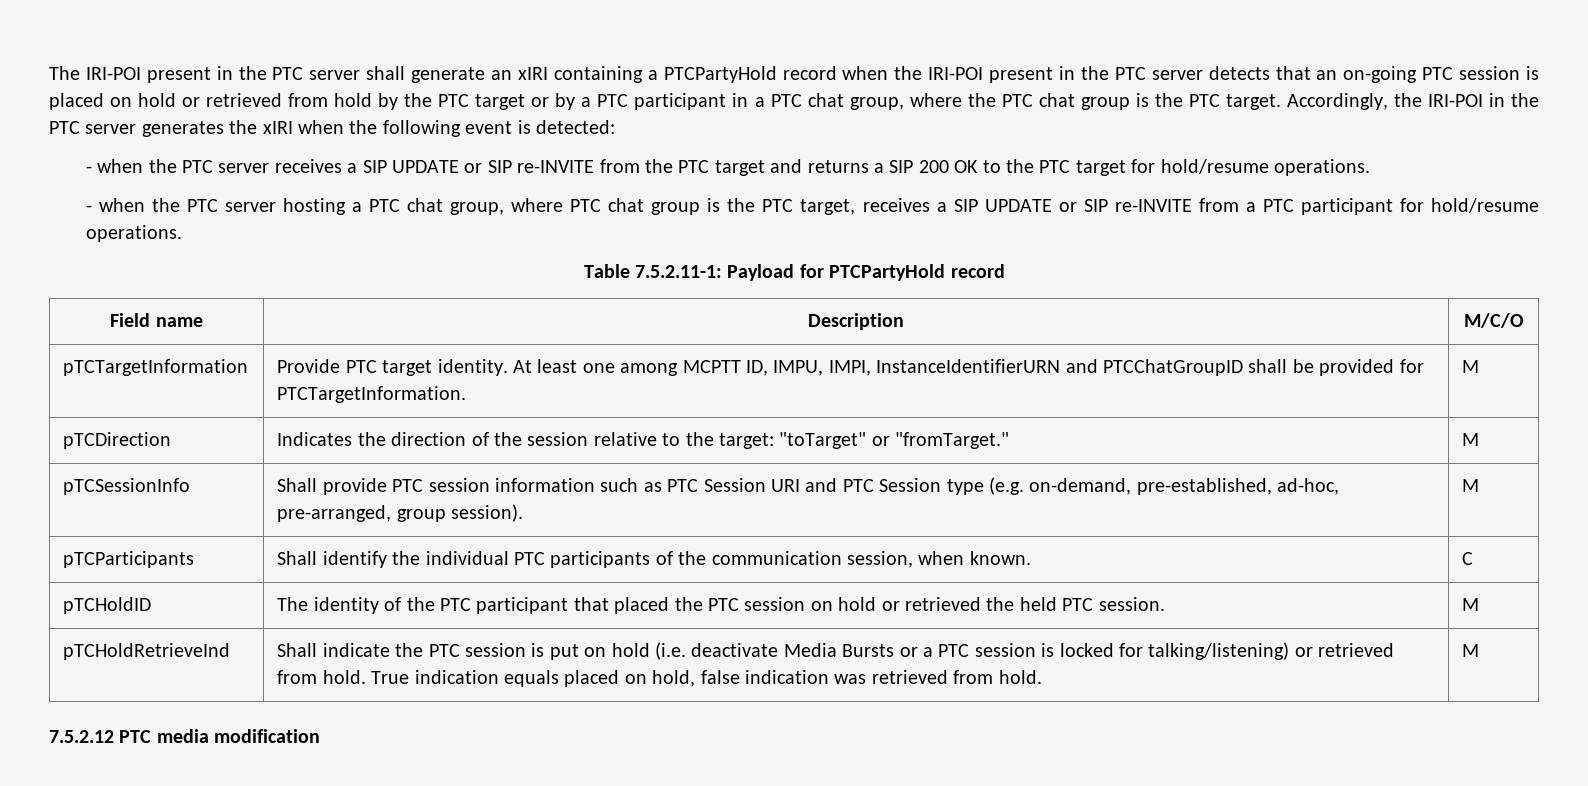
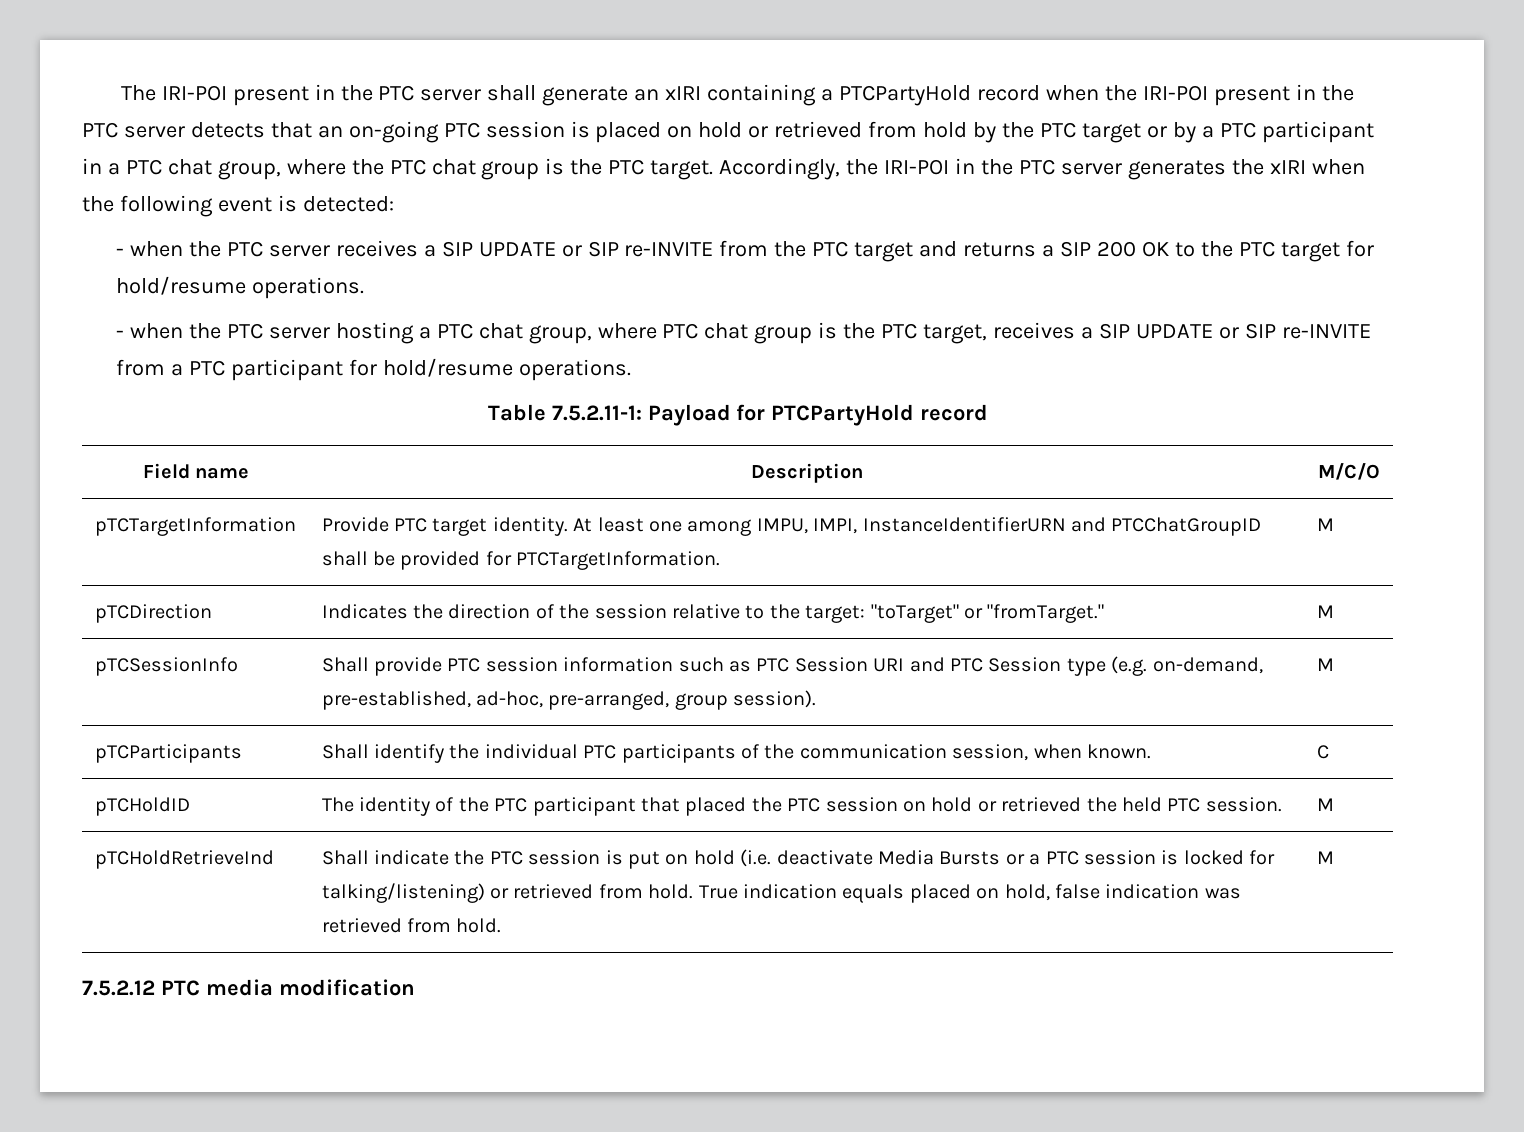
[682,360,768,376] MCPTT ID, -> (752, 527) none

